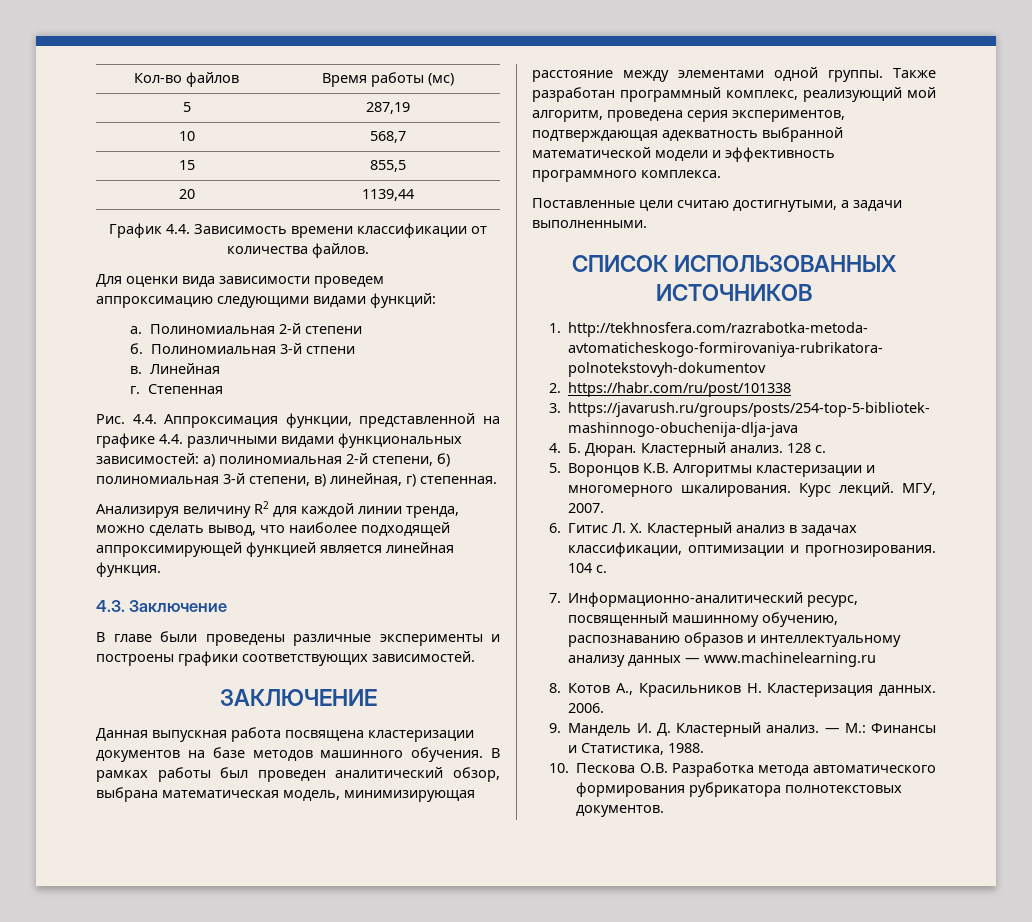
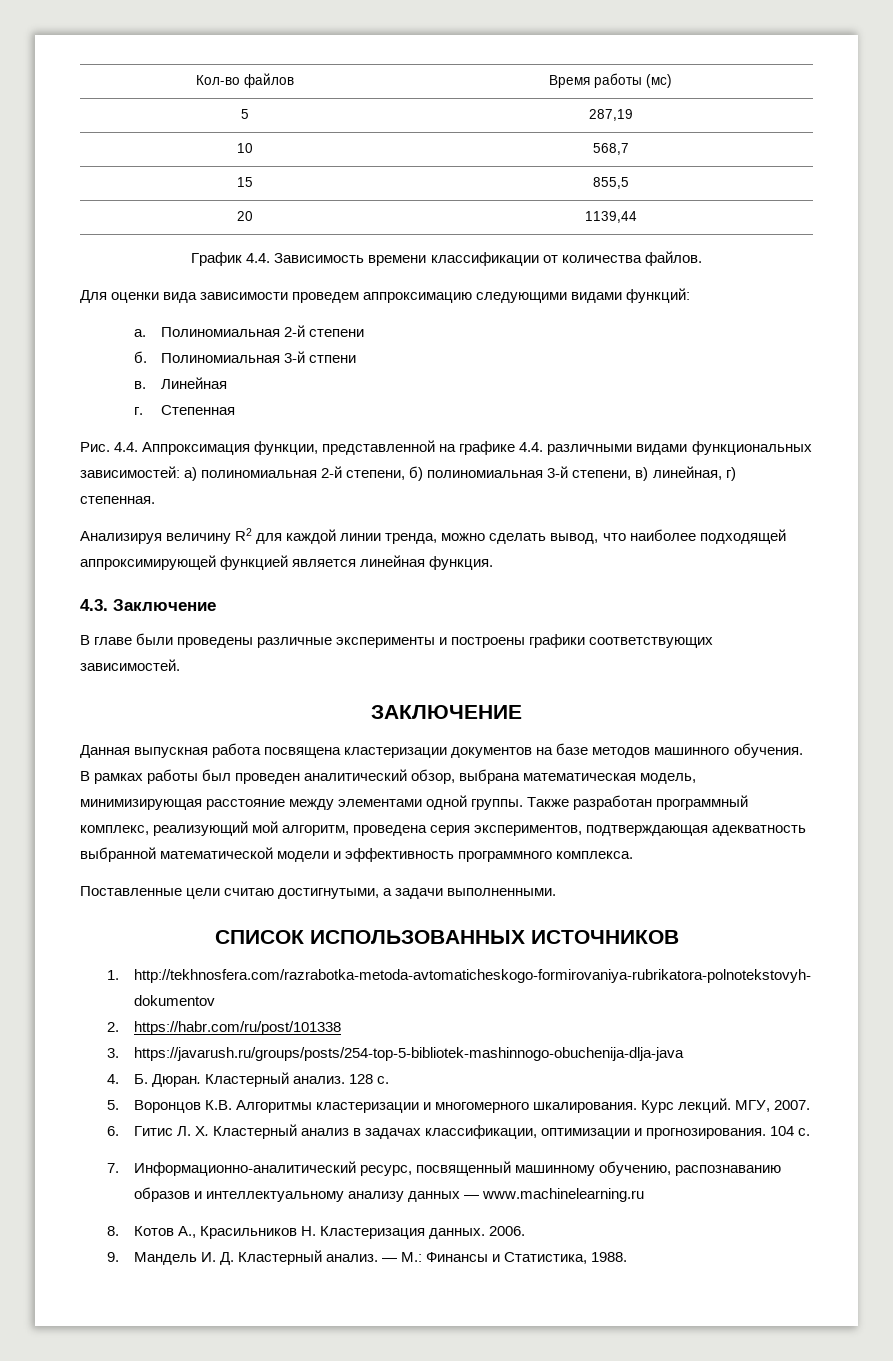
[549,762,936,777] [576,782,903,797] [576,805,665,817] // 10. Пескова О.В. Разработка метода автоматического формирования рубрикатора полнотекстовых документов. -> (628, 1257) none

